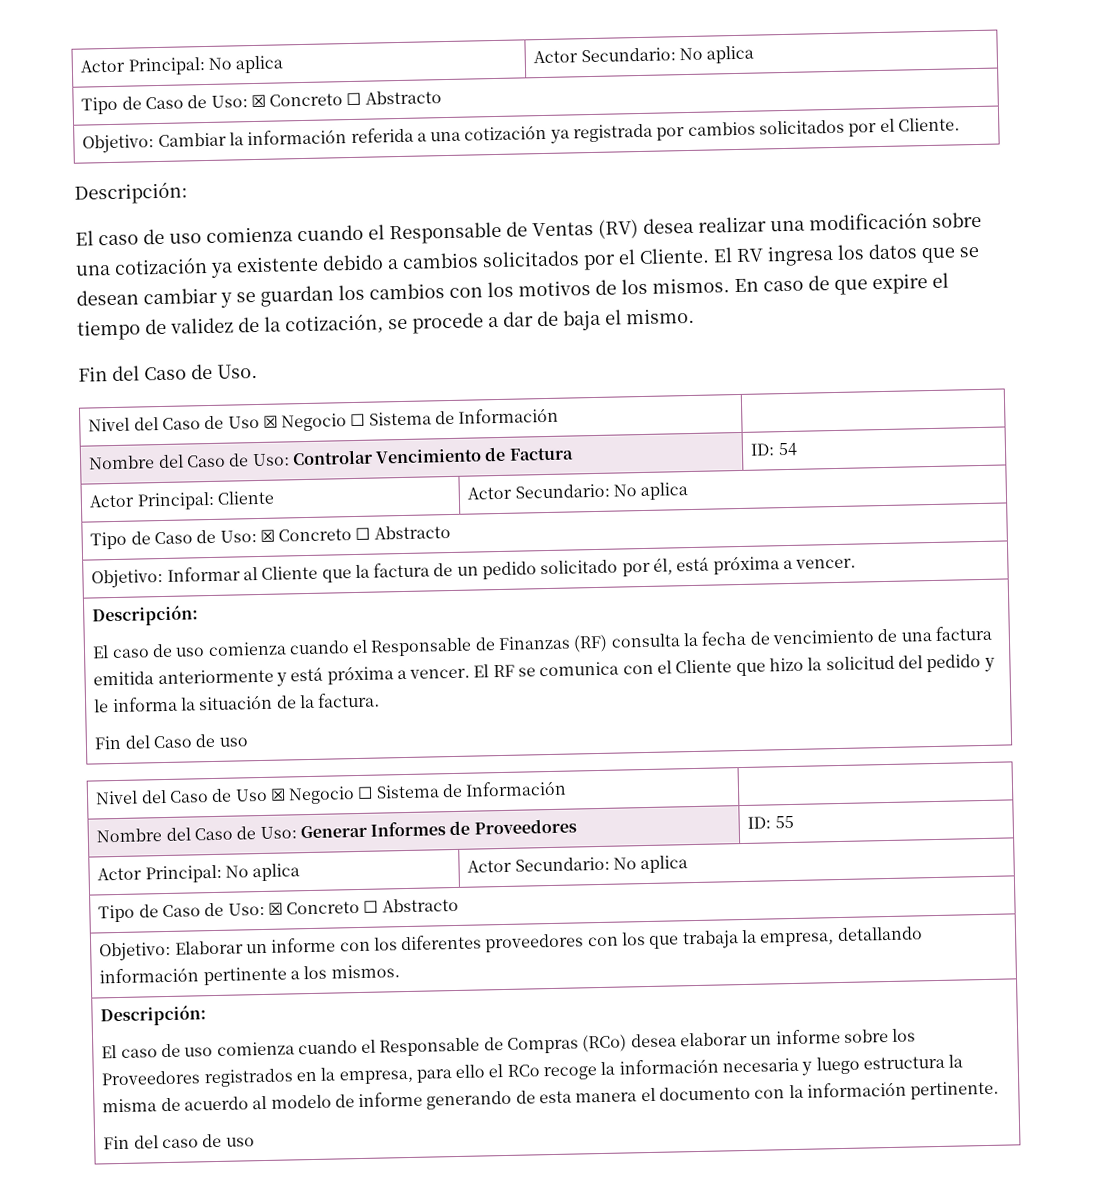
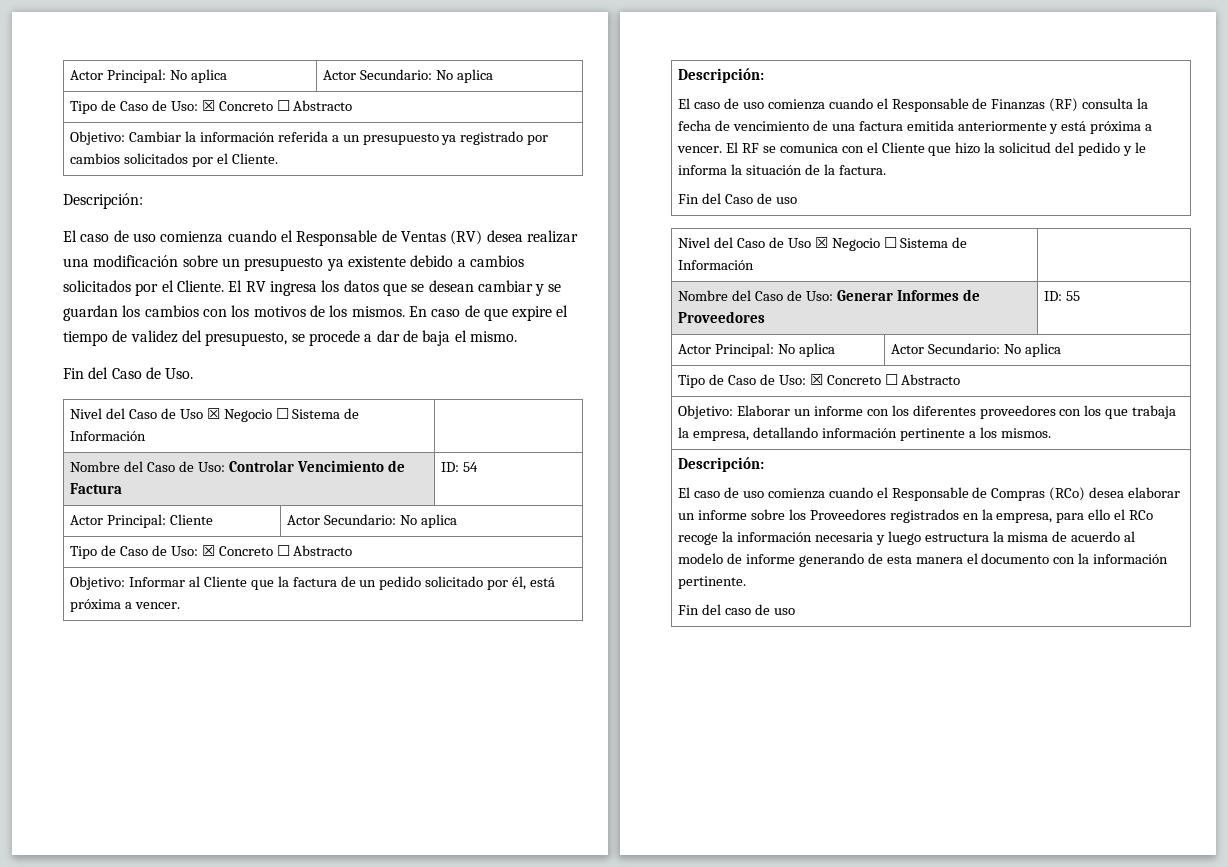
[430,123,654,144] una cotización ya registrada -> [342,131,524,145] un presupuesto ya registrado
[75,257,208,276] una cotización -> [221,257,324,271] un presupuesto
[238,313,384,336] de la cotización, -> [181,330,288,346] del presupuesto,

